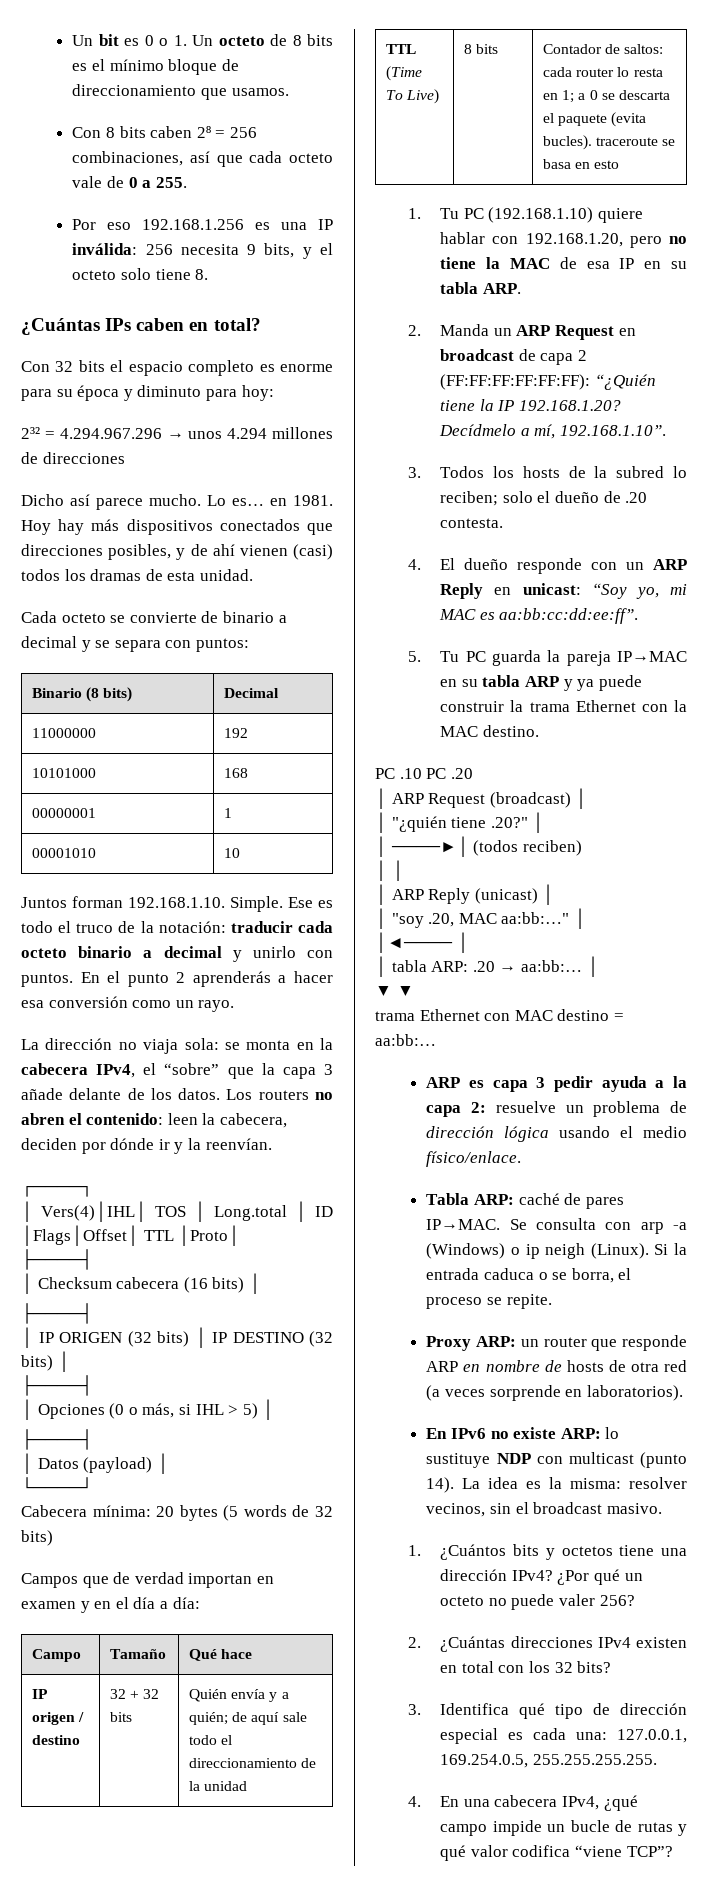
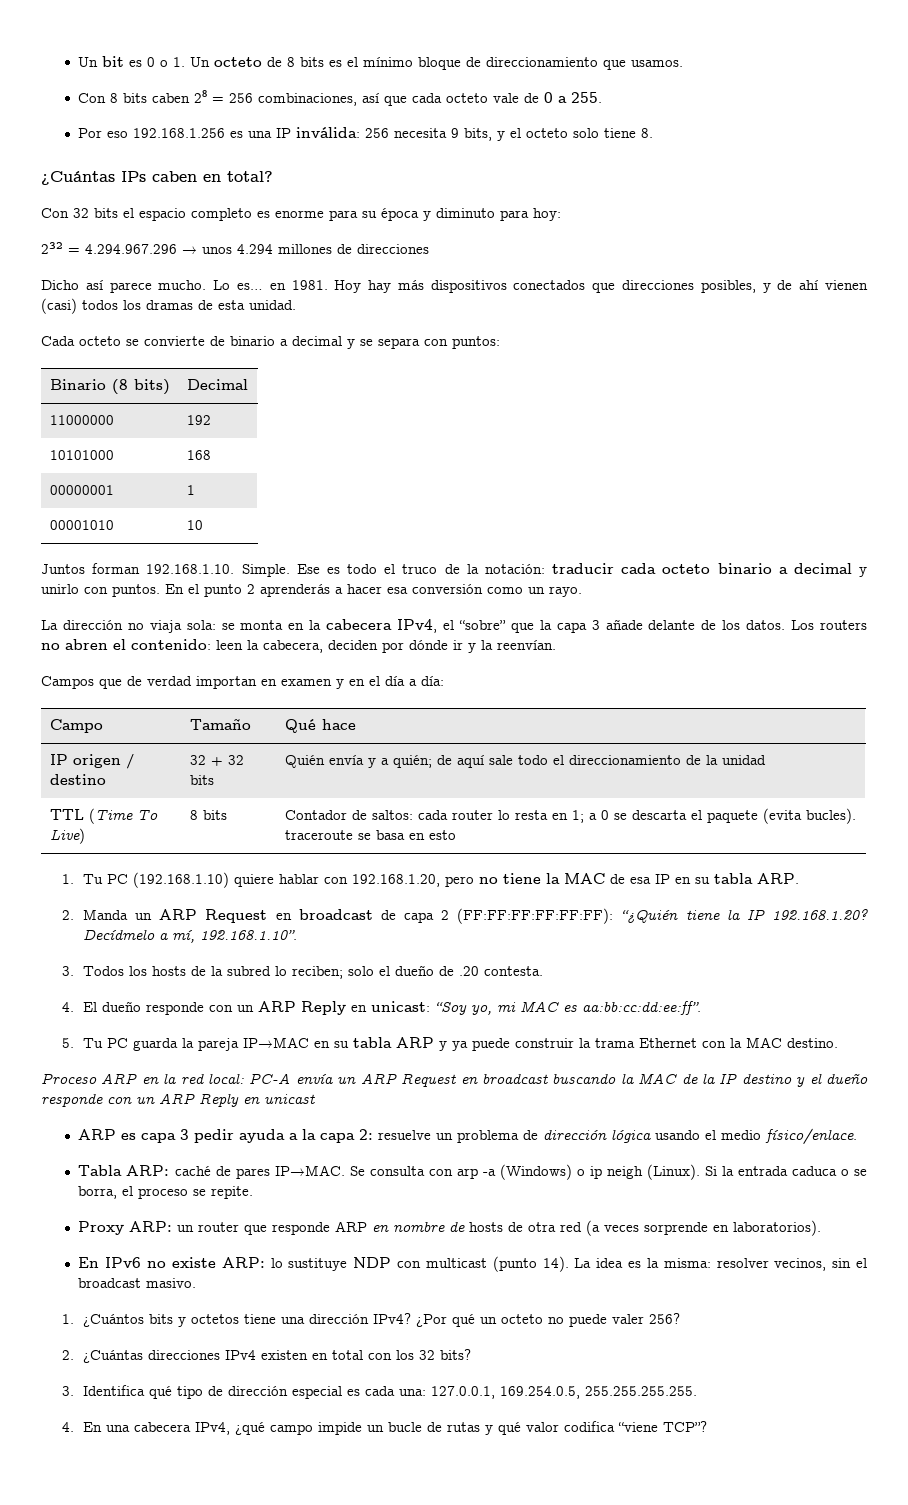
[21,1186,93,1197] [21,1201,333,1222] [21,1225,241,1246] [21,1249,93,1270] [21,1273,261,1294] [21,1303,93,1324] [21,1327,333,1348] [21,1351,70,1372] [21,1375,93,1396] [21,1399,275,1420] [21,1429,93,1450] [21,1453,169,1474] [21,1477,93,1493] [21,1505,333,1521] [21,1530,53,1546] // ┌────┐ // │ Vers(4)│IHL│ TOS │ Long.total │ ID │Flags│Offset│ TTL │Proto│ // ├────┤ // │ Checksum cabecera (16 bits) │ // ├────┤ // │ IP ORIGEN (32 bits) │ IP DESTINO (32 bits) │ // ├────┤ // │ Opciones (0 o más, si IHL > 5) │ // ├────┤ // │ Datos (payload) │ // └────┘ // Cabecera mínima: 20 bytes (5 words de 32 bits) -> (556, 645) none
[375,768,473,779] [375,788,588,809] [375,812,545,833] [375,836,582,857] [375,860,404,881] [375,884,555,905] [375,908,586,929] [375,932,469,953] [375,956,599,977] [375,986,414,996] [375,1009,624,1021] [375,1034,436,1046] PC .10 PC .20 // │ ARP Request (broadcast) │ // │ "¿quién tiene .20?" │ // │ ────►│ (todos reciben) // │ │ // │ ARP Reply (unicast) │ // │ "soy .20, MAC aa:bb:…" │ // │◄──── │ // │ tabla ARP: .20 → aa:bb:… │ // ▼ ▼ // trama Ethernet con MAC destino = aa:bb:… -> [41,1073,868,1087] [41,1093,315,1107] Proceso ARP en la red local: PC-A envía un ARP Request en broadcast buscando la MAC de la IP destino y el dueño responde con un ARP Reply en unicast

